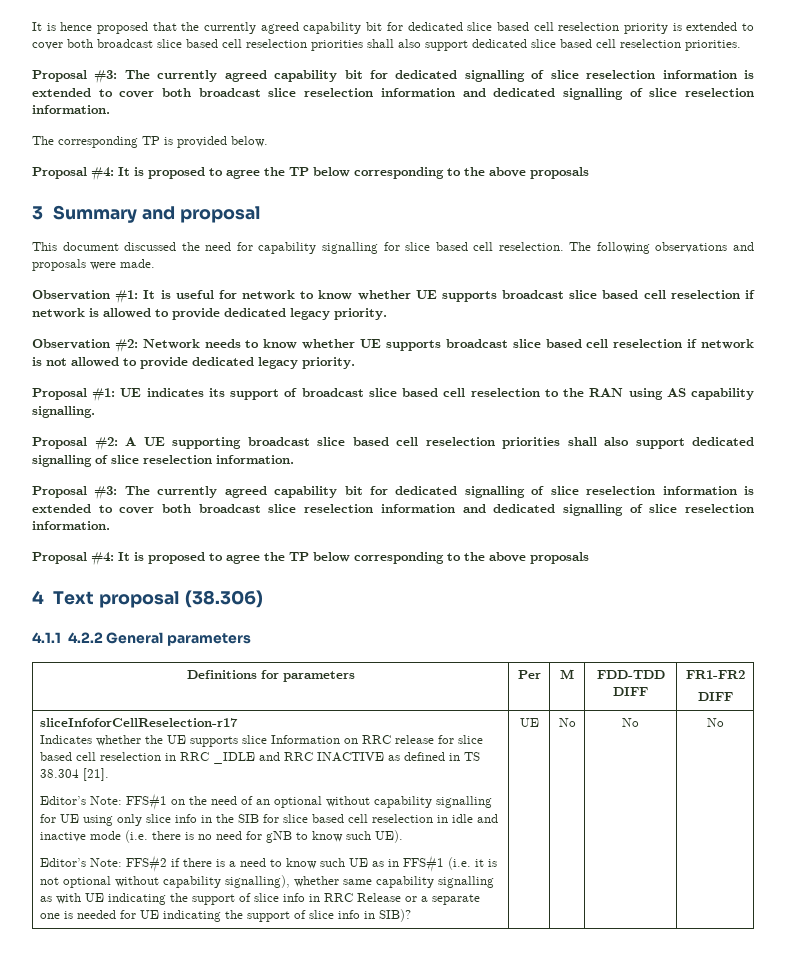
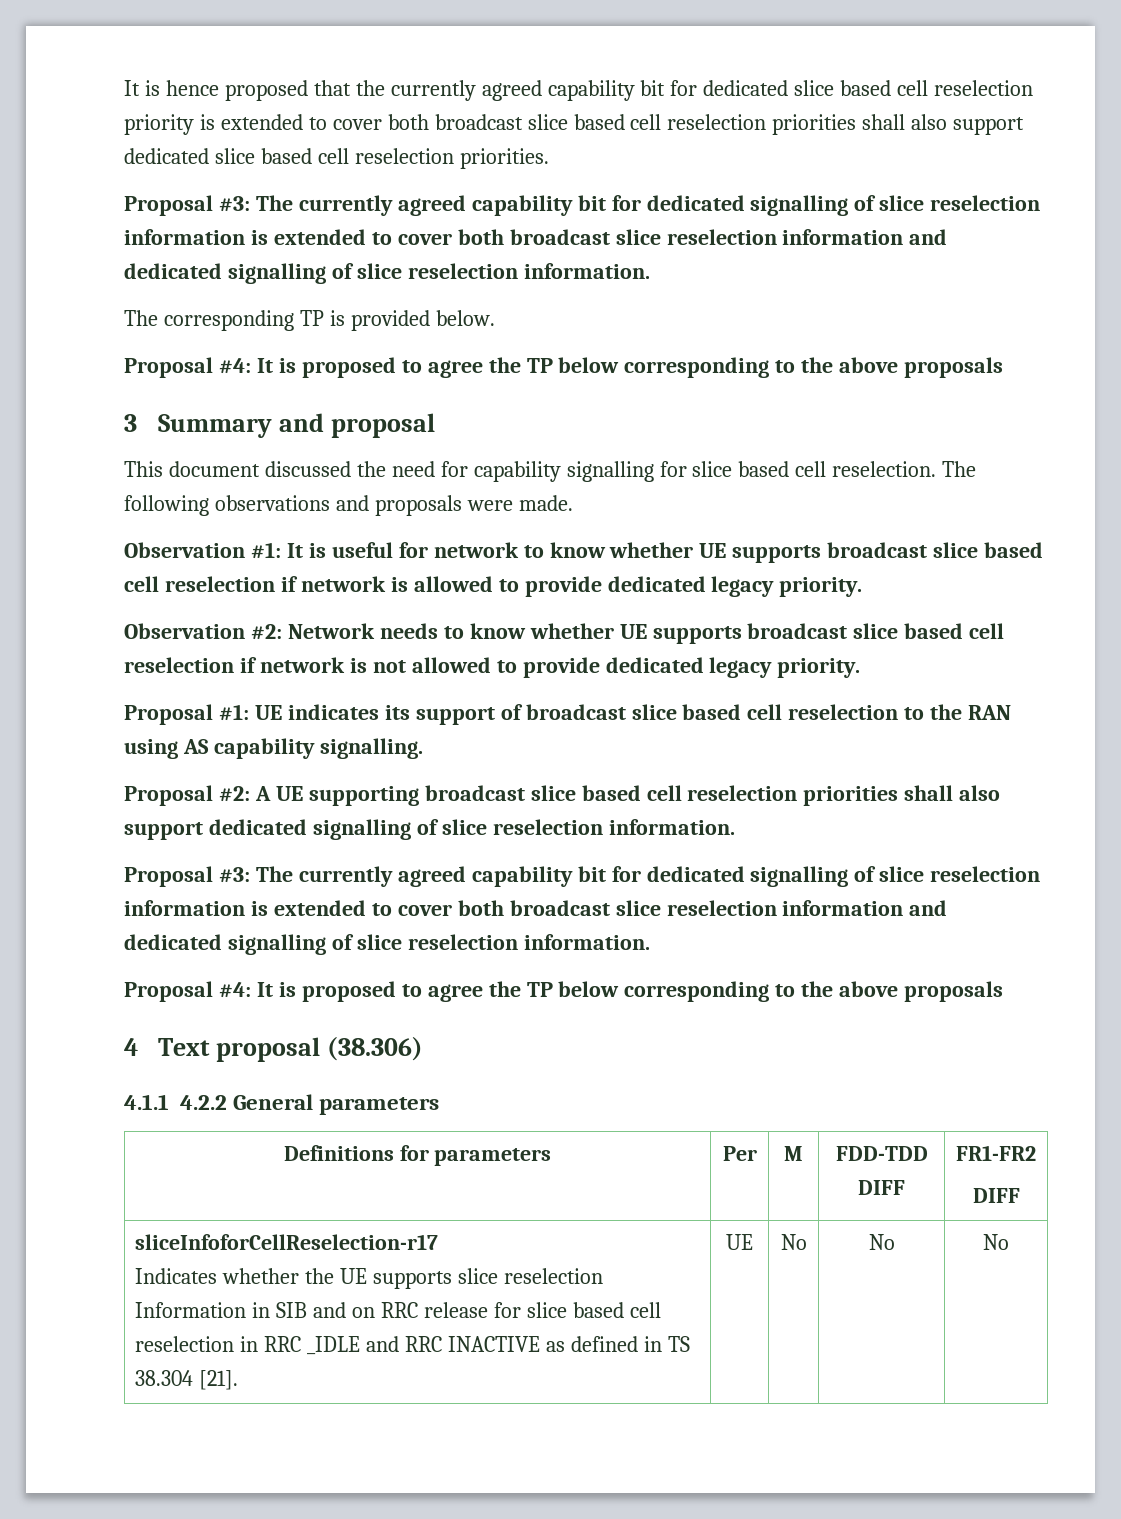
[271,735,341,744] Information -> [504,1268,604,1284] [135,1302,347,1318] reselection Information in SIB and
[40,793,493,810] [40,814,499,826] [40,830,404,843] [40,855,498,872] [40,875,495,888] [40,893,481,905] [40,909,412,922] // Editor’s Note: FFS#1 on the need of an optional without capability signalling for UE using only slice info in the SIB for slice based cell reselection in idle and inactive mode (i.e. there is no need for gNB to know such UE). // Editor’s Note: FFS#2 if there is a need to know such UE as in FFS#1 (i.e. it is not optional without capability signalling), whether same capability signalling as with UE indicating the support of slice info in RRC Release or a separate one is needed for UE indicating the support of slice info in SIB)? -> (239, 1380) none

